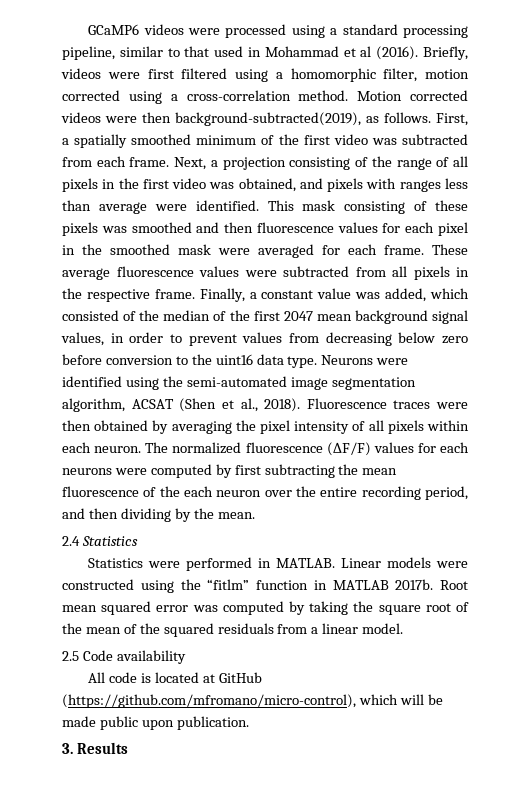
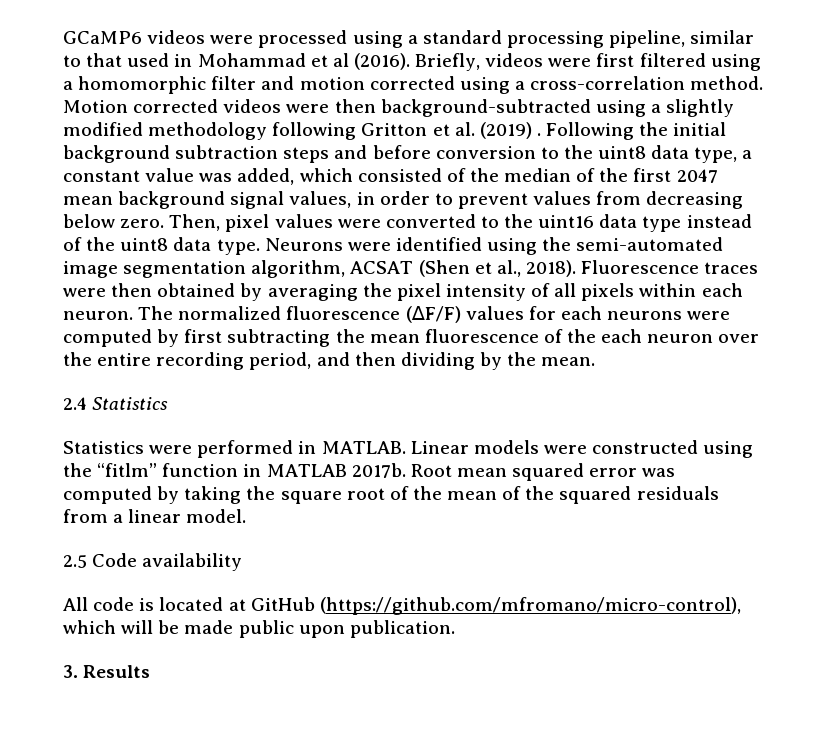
[383,68,418,82] filter, -> [211,76,295,90] filter and
[175,112,468,126] [62,134,468,148] [62,156,469,170] [62,178,468,192] [62,200,468,214] [62,222,468,236] [62,244,468,258] [62,266,469,280] [62,288,245,302] background-subtracted(2019), as follows. First, a spatially smoothed minimum of the first video was subtracted from each frame. Next, a projection consisting of the range of all pixels in the first video was obtained, and pixels with ranges less than average were identified. This mask consisting of these pixels was smoothed and then fluorescence values for each pixel in the smoothed mask were averaged for each frame. These average fluorescence values were subtracted from all pixels in the respective frame. Finally, -> [380,99,735,117] [63,122,727,140] [63,145,738,163] background-subtracted using a slightly modified methodology following Gritton et al. (2019) . Following the initial background subtraction steps and before conversion to the uint8 data type,
[442,336,469,344] [62,354,253,365] zero before conversion to the uint16 -> [120,214,752,232] [63,237,169,251] zero. Then, pixel values were converted to the uint16 data type instead of the uint8

